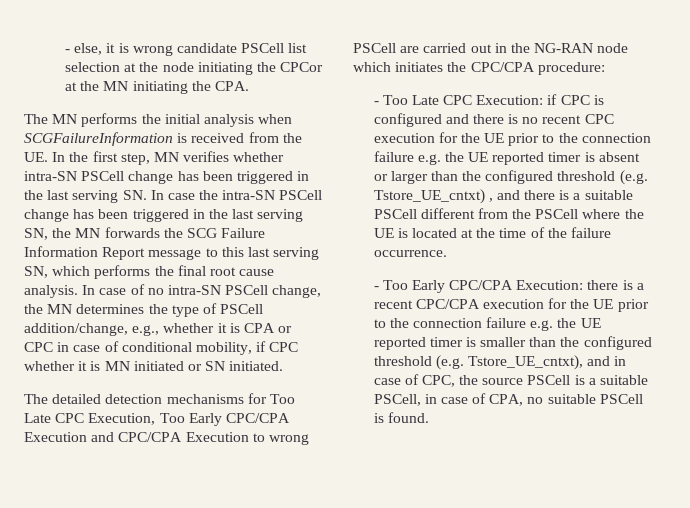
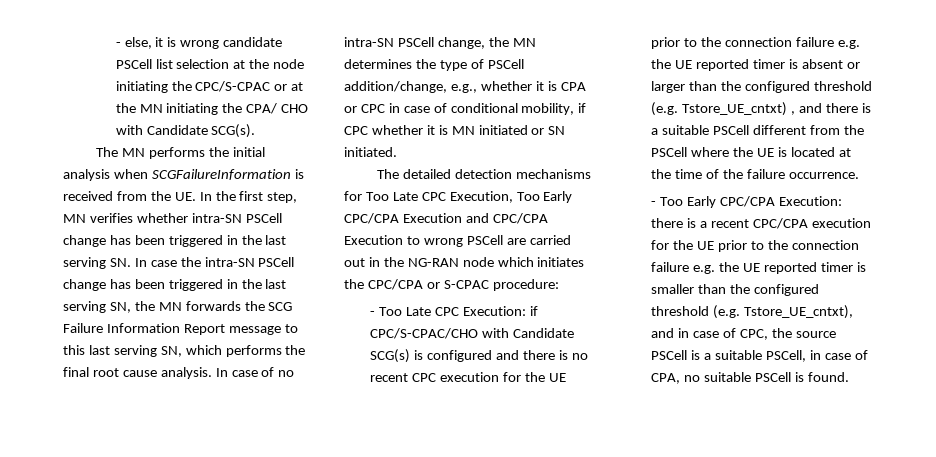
[280,62,324,72] CPCor -> [195,81,288,92] CPC/S-CPAC or
[214,81,249,91] CPA. -> [246,103,309,114] [115,124,256,138] CPA/ CHO with Candidate SCG(s).
(535, 67) none -> [426,280,489,289] or S-CPAC
[560,95,590,105] CPC -> [370,328,575,339] [370,349,411,363] CPC/S-CPAC/CHO with Candidate SCG(s)

